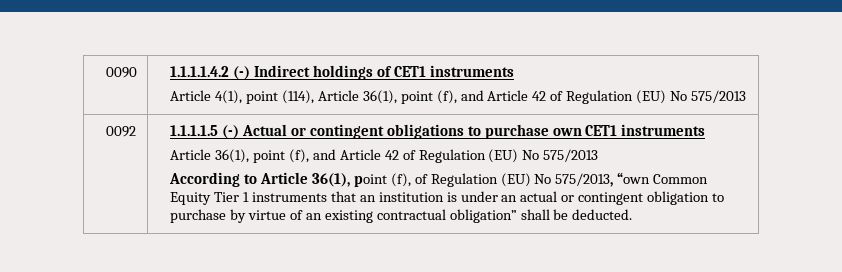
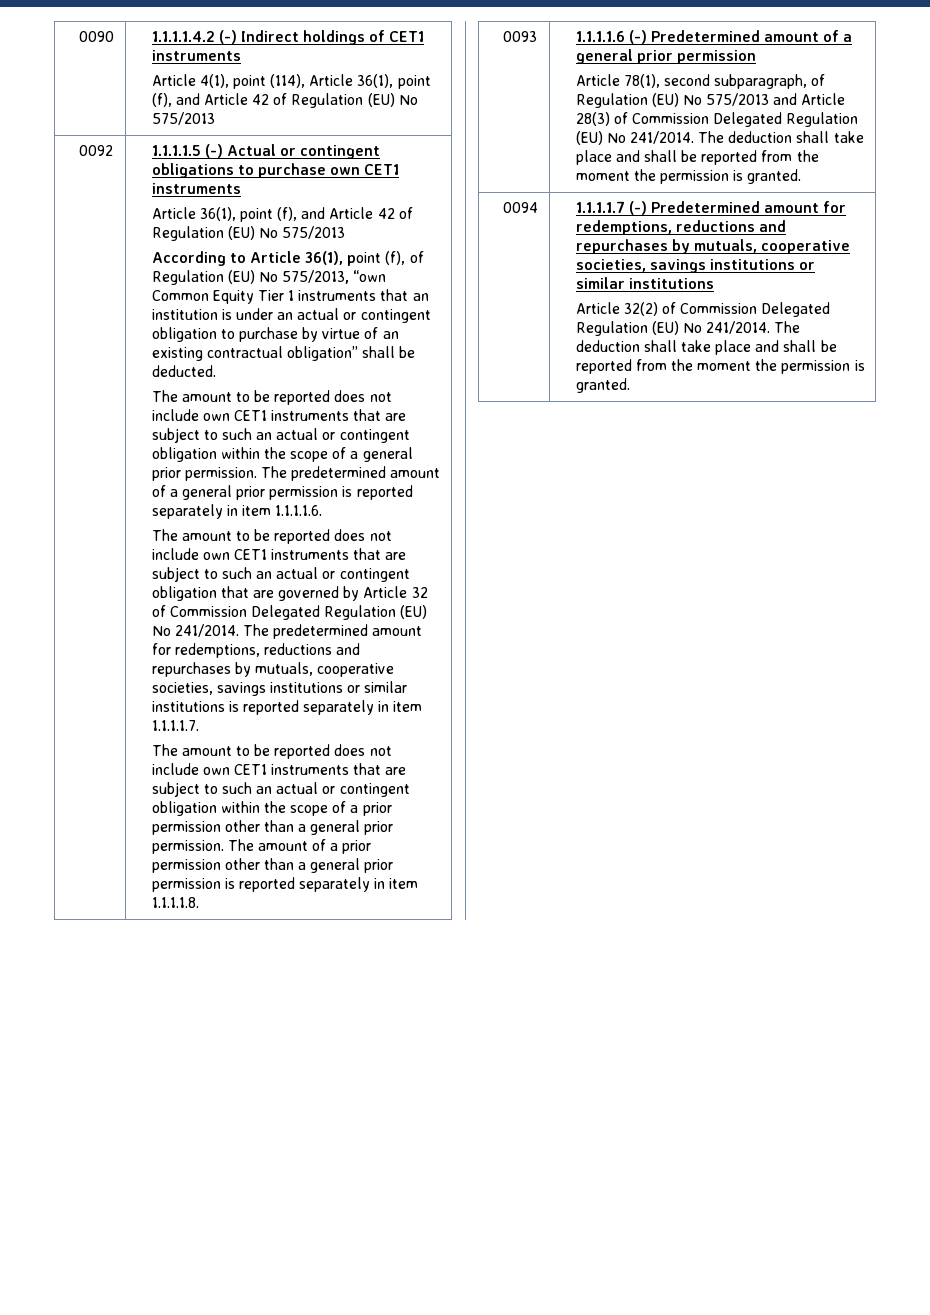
(633, 214) none -> [151,390,392,405] [151,409,407,421] [151,428,410,443] [151,447,413,462] [151,466,441,481] [151,485,413,500] [151,504,323,519] [151,529,392,544] [151,548,407,560] [151,567,410,582] [151,586,428,601] [151,605,428,620] [151,624,423,639] [151,643,361,658] [151,662,395,677] [151,681,408,696] [151,700,423,715] [151,720,199,731] [151,744,392,759] [151,763,407,775] [151,782,410,797] [151,801,392,816] [151,820,394,835] [151,839,372,854] [151,858,394,873] [151,877,419,892] [151,897,199,908] [503,31,538,42] [575,30,853,44] [575,49,756,64] [575,74,826,89] [575,93,846,108] [575,112,859,127] [575,131,864,145] [575,150,819,165] [575,169,802,184] [503,202,539,213] [575,201,847,215] [575,220,786,235] [575,239,851,254] [575,259,816,273] [575,277,714,289] [575,302,831,317] [575,321,801,336] [575,340,837,355] [575,359,865,374] [575,378,630,393] // The amount to be reported does not include own CET1 instruments that are subject to such an actual or contingent obligation within the scope of a general prior permission. The predetermined amount of a general prior permission is reported separately in item 1.1.1.1.6. // The amount to be reported does not include own CET1 instruments that are subject to such an actual or contingent obligation that are governed by Article 32 of Commission Delegated Regulation (EU) No 241/2014. The predetermined amount for redemptions, reductions and repurchases by mutuals, cooperative societies, savings institutions or similar institutions is reported separately in item 1.1.1.1.7. // The amount to be reported does not include own CET1 instruments that are subject to such an actual or contingent obligation within the scope of a prior permission other than a general prior permission. The amount of a prior permission other than a general prior permission is reported separately in item 1.1.1.1.8. // 0093 | 1.1.1.1.6 (-) Predetermined amount of a general prior permission // Article 78(1), second subparagraph, of Regulation (EU) No 575/2013 and Article 28(3) of Commission Delegated Regulation (EU) No 241/2014. The deduction shall take place and shall be reported from the moment the permission is granted. // 0094 | 1.1.1.1.7 (-) Predetermined amount for redemptions, reductions and repurchases by mutuals, cooperative societies, savings institutions or similar institutions // Article 32(2) of Commission Delegated Regulation (EU) No 241/2014. The deduction shall take place and shall be reported from the moment the permission is granted.

